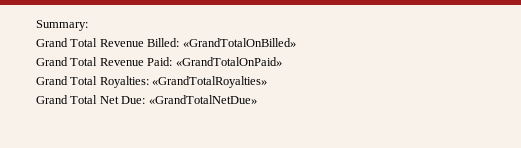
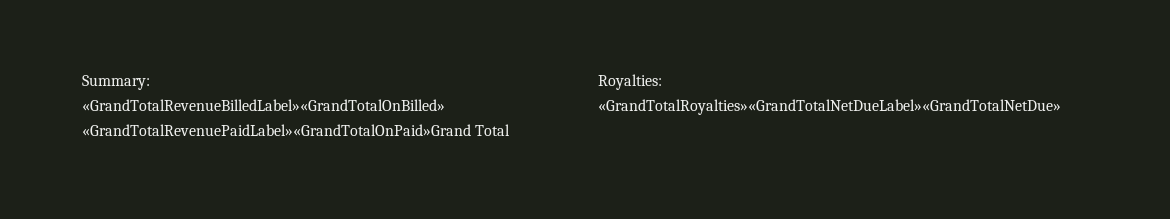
[36,38,296,47] [36,57,282,66] [36,76,268,88] [36,95,257,104] Grand Total Revenue Billed: «GrandTotalOnBilled» // Grand Total Revenue Paid: «GrandTotalOnPaid» // Grand Total Royalties: «GrandTotalRoyalties» // Grand Total Net Due: «GrandTotalNetDue» -> [82,99,445,111] [82,124,511,136] [598,74,662,90] [598,99,1061,115] «GrandTotalRevenueBilledLabel»«GrandTotalOnBilled» «GrandTotalRevenuePaidLabel»«GrandTotalOnPaid»Grand Total Royalties: «GrandTotalRoyalties»«GrandTotalNetDueLabel»«GrandTotalNetDue»

